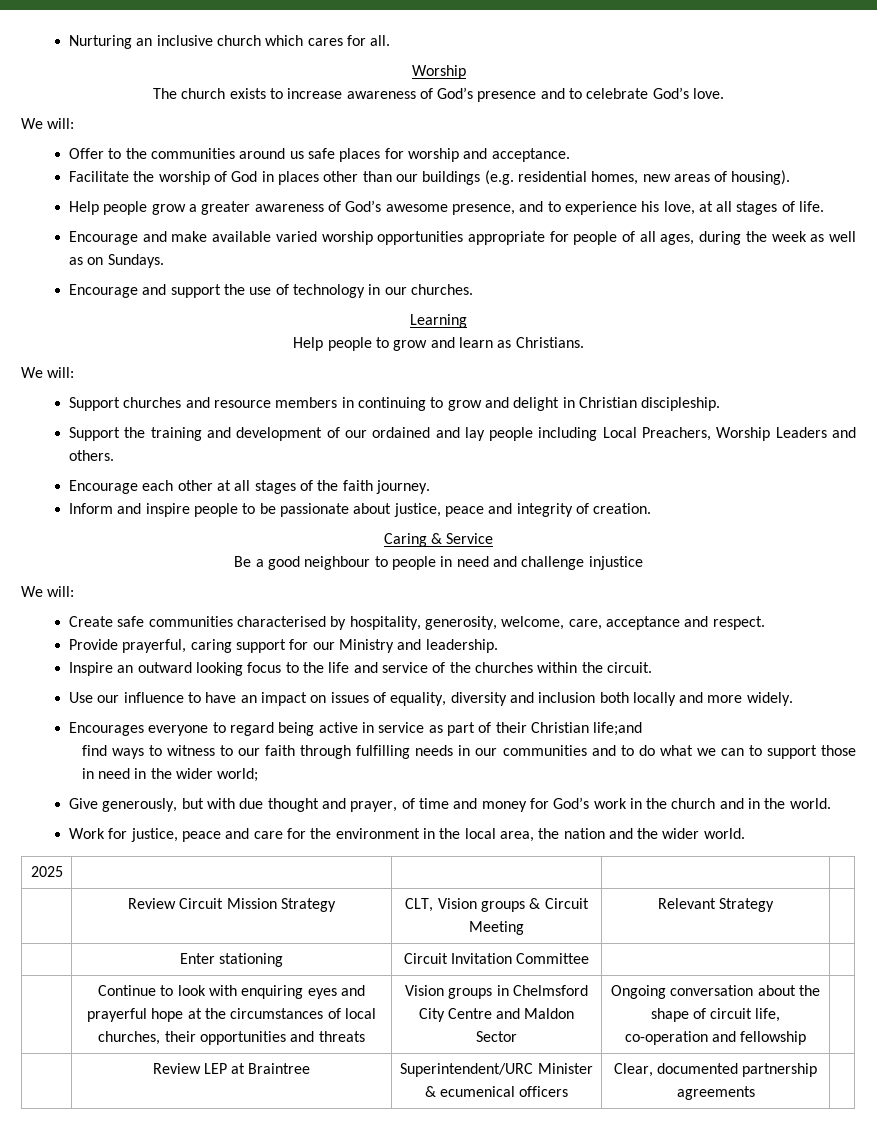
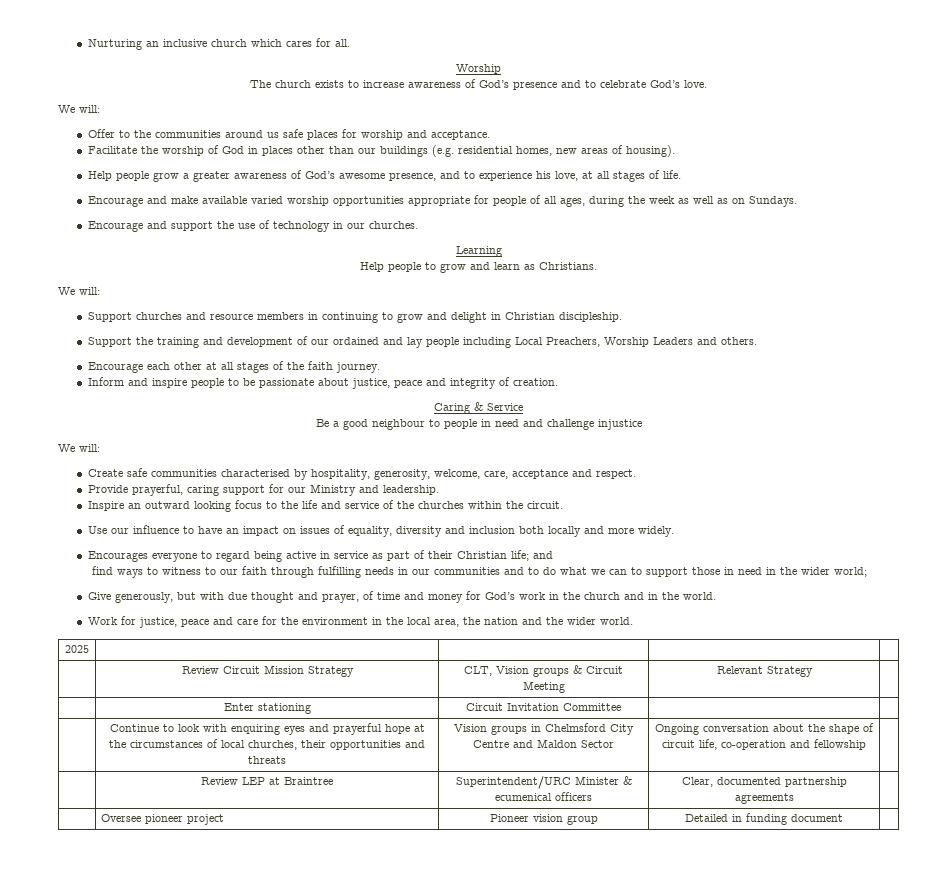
[593,722,643,736] life;and -> [510,550,553,561] life; and
(755, 1093) none -> [101,814,225,825] [489,814,598,825] [685,813,843,825] // | Oversee pioneer project | Pioneer vision group | Detailed in funding document |

